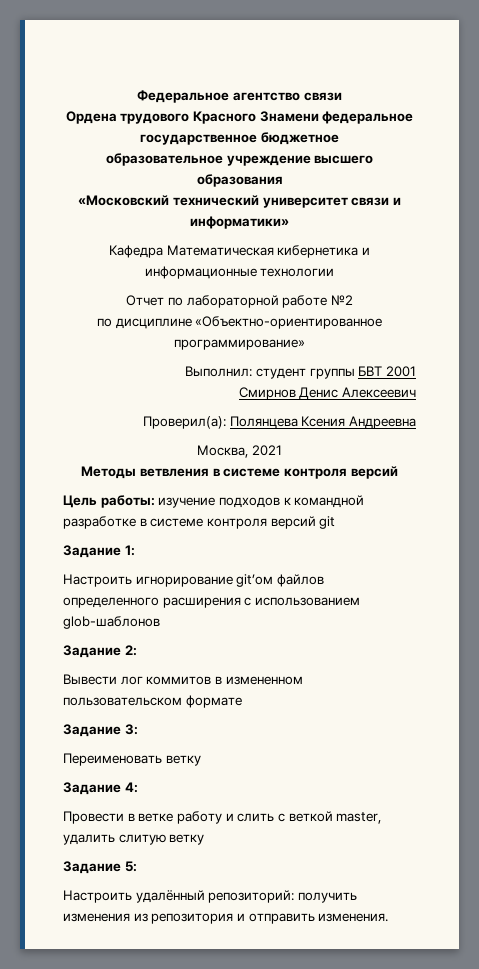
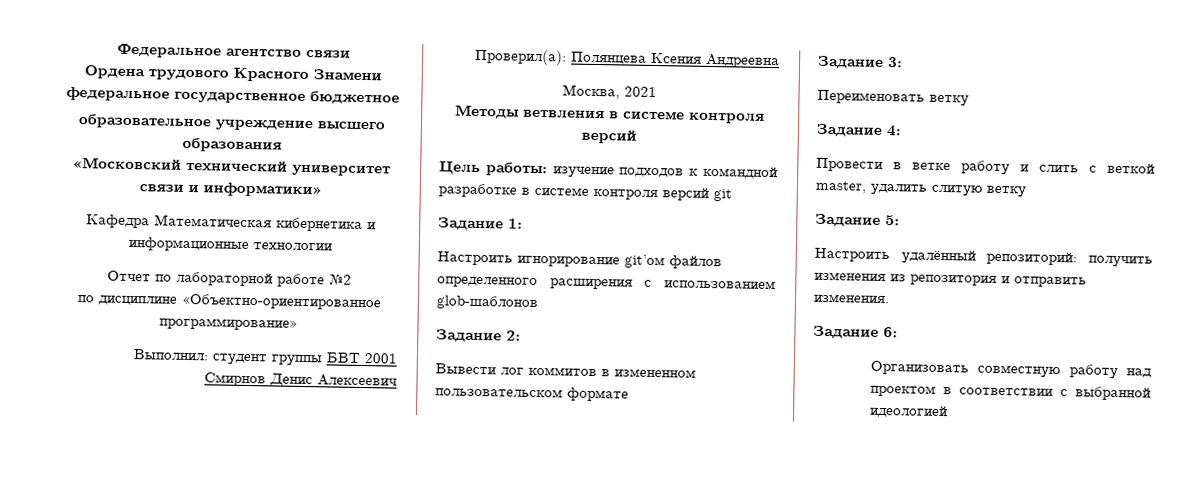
(389, 917) none -> [813,325,898,339] [870,360,1152,380] [870,384,1151,401] [869,404,949,419] // Задание 6: // Организовать совместную работу над проектом в соответствии с выбранной идеологией

